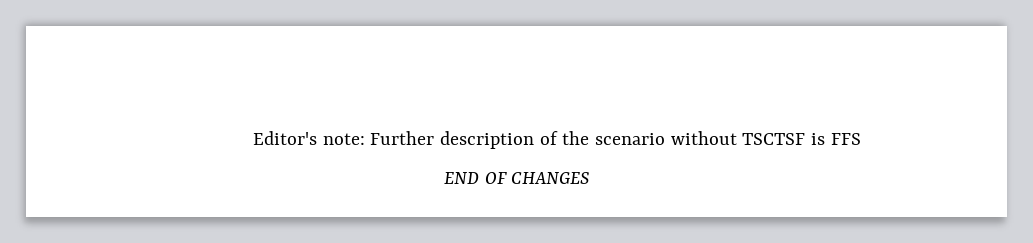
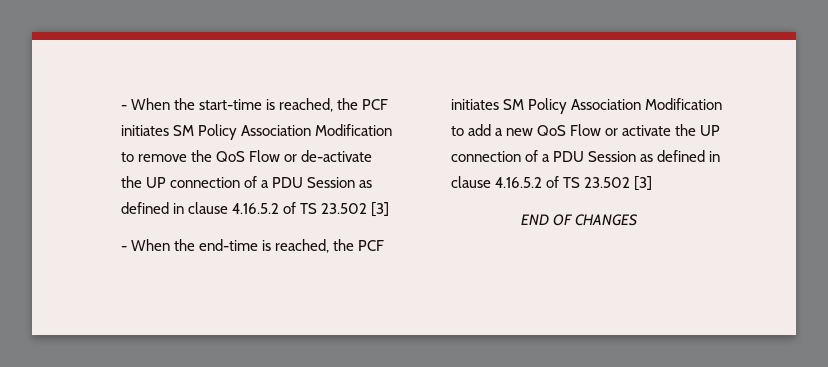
[252,131,861,149] Editor's note: Further description of the scenario without TSCTSF is FFS -> [120,98,389,112] [120,124,393,140] [120,150,373,162] [120,176,373,188] [120,202,390,217] [120,239,385,253] [450,98,723,114] [450,124,721,136] [450,150,721,162] [450,176,653,191] - When the start-time is reached, the PCF initiates SM Policy Association Modification to remove the QoS Flow or de-activate the UP connection of a PDU Session as defined in clause 4.16.5.2 of TS 23.502 [3] // - When the end-time is reached, the PCF initiates SM Policy Association Modification to add a new QoS Flow or activate the UP connection of a PDU Session as defined in clause 4.16.5.2 of TS 23.502 [3]

